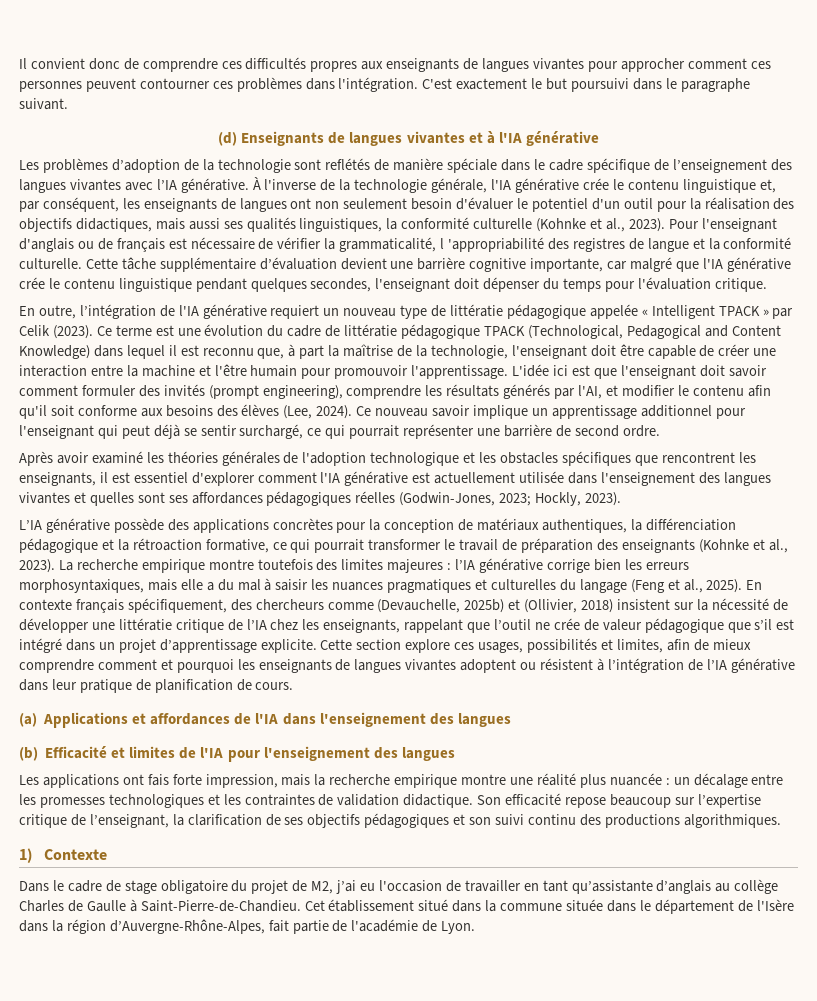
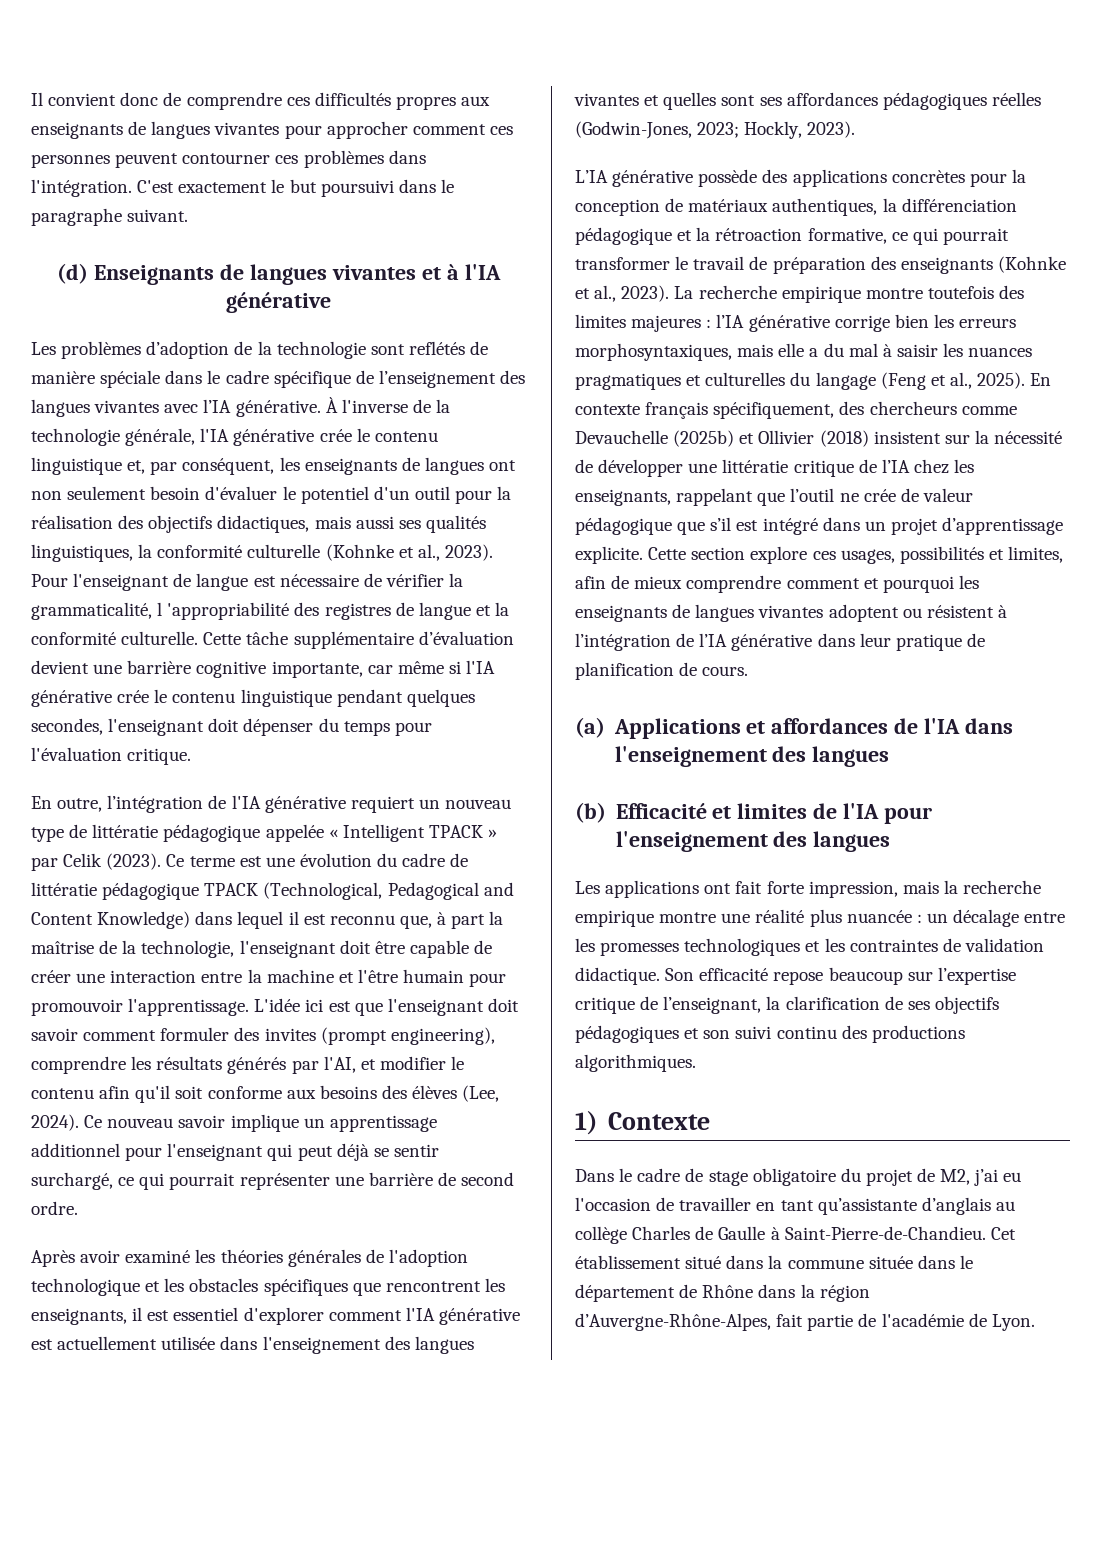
[19,238,165,252] d'anglais ou de français -> [173,573,249,591] de langue
[630,257,699,272] malgré que -> [397,661,461,674] même si
[163,384,205,396] invités -> [264,1028,316,1041] invites
[377,599,614,613] (Devauchelle, 2025b) et (Ollivier, 2018) -> [575,430,869,447] Devauchelle (2025b) et Ollivier (2018)
[147,774,169,786] fais -> [735,881,763,894] fait
[756,899,794,911] l'Isère -> [702,1284,754,1298] Rhône

